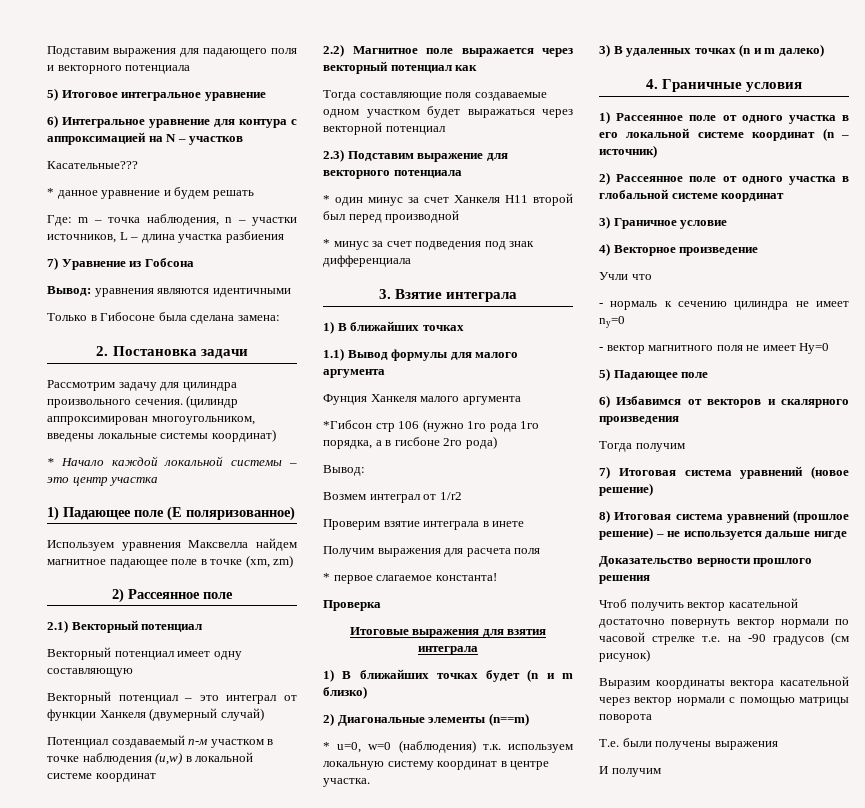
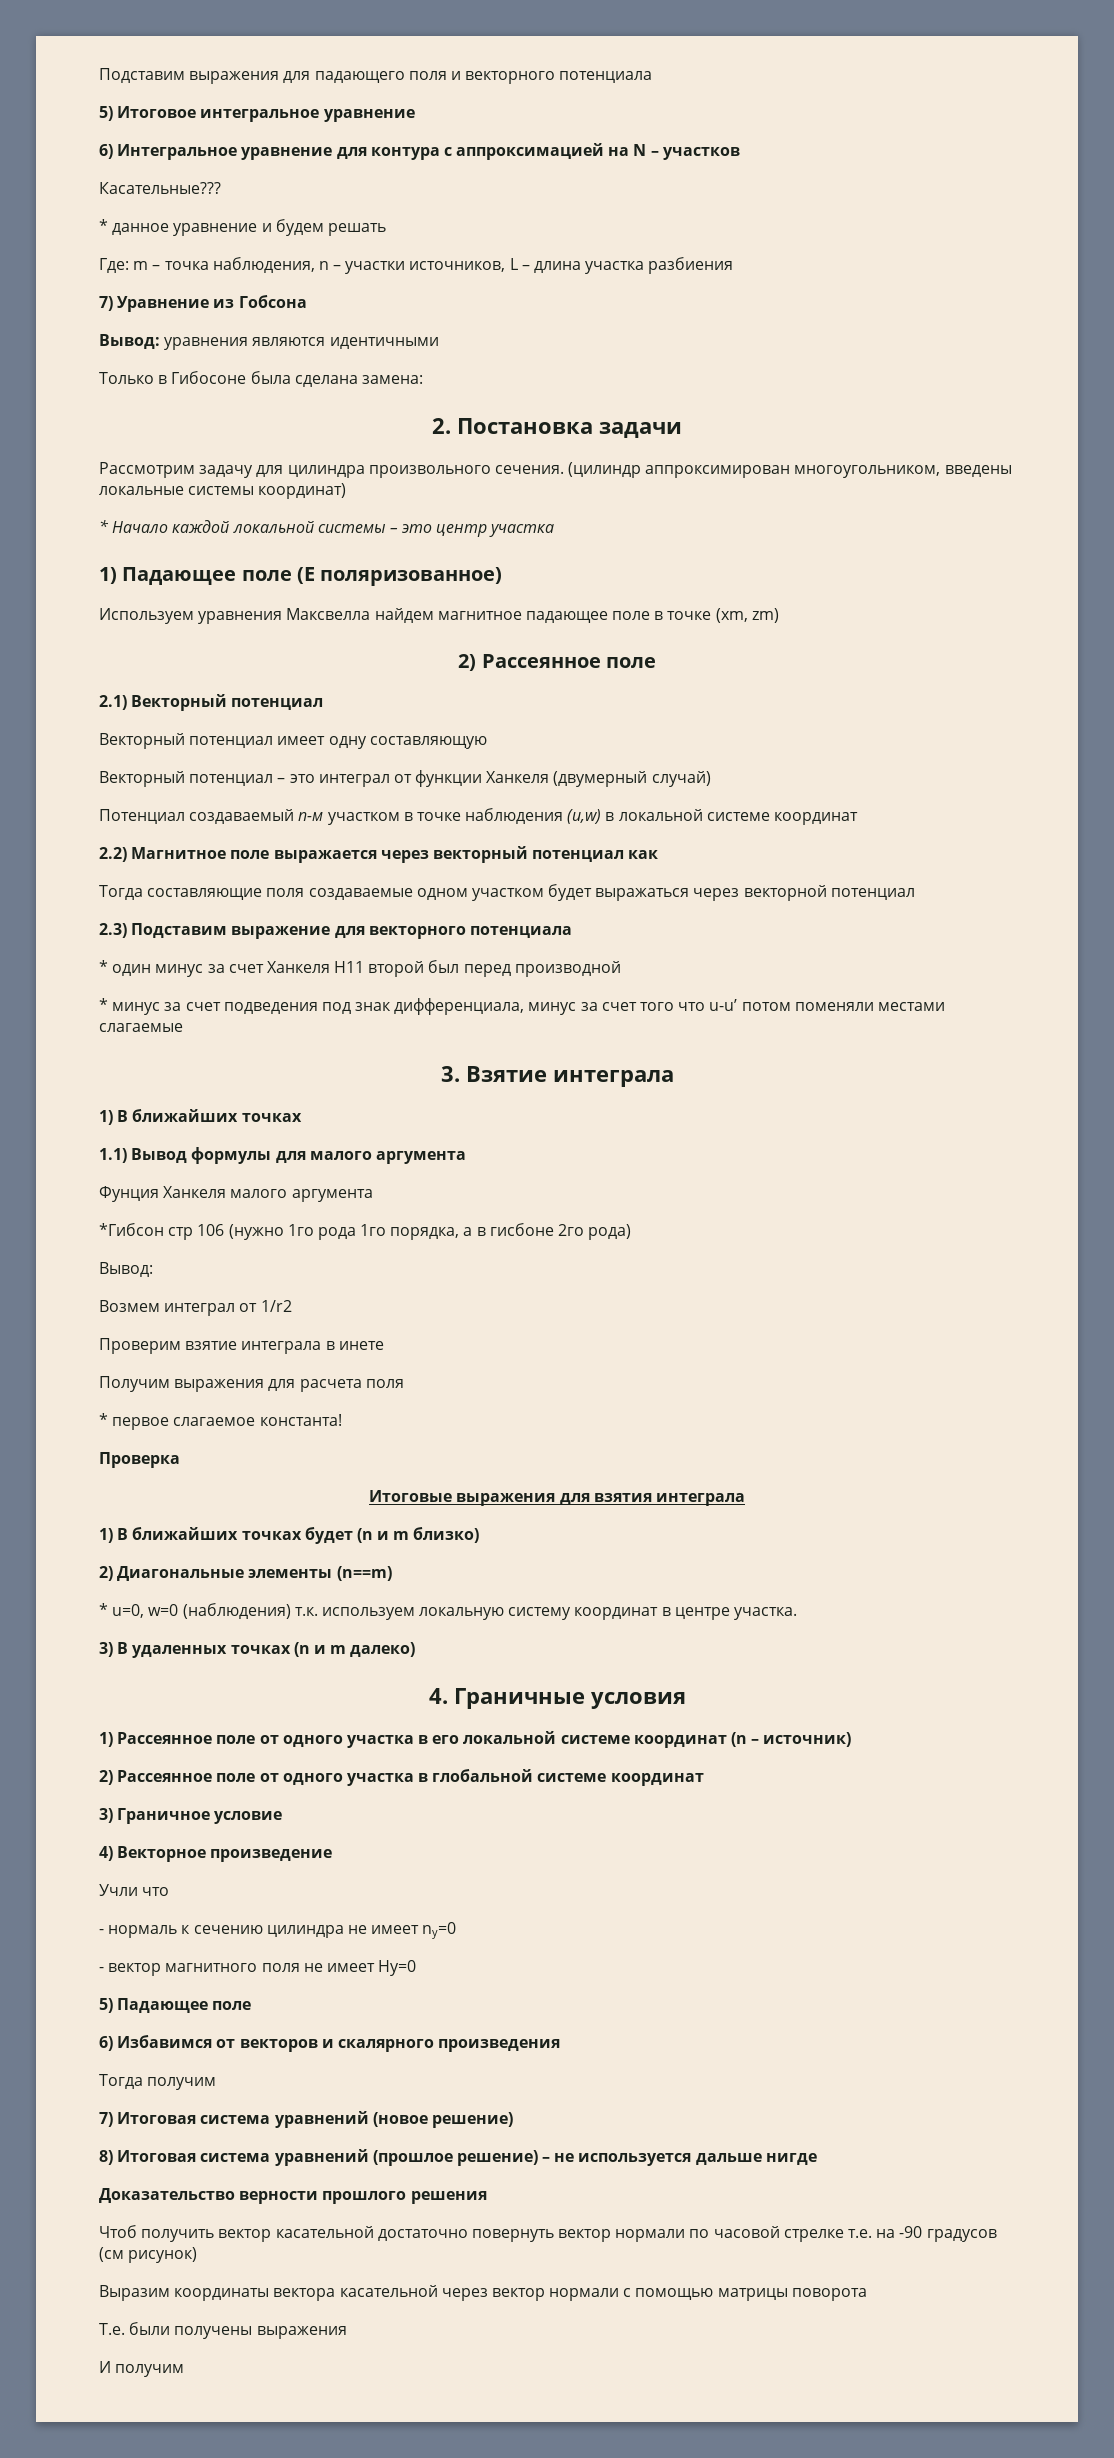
[323,255,411,267] дифференциала -> [394,998,945,1015] [99,1023,183,1032] дифференциала, минус за счет того что u-u’ потом поменяли местами слагаемые

